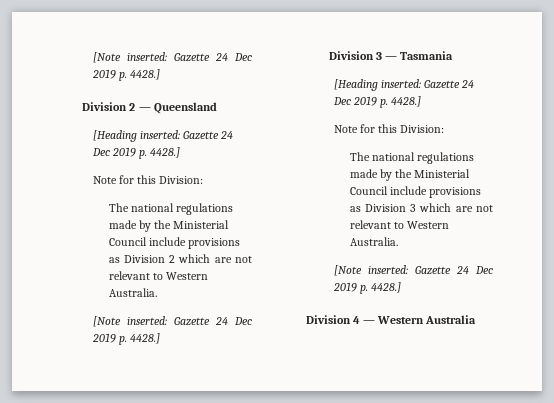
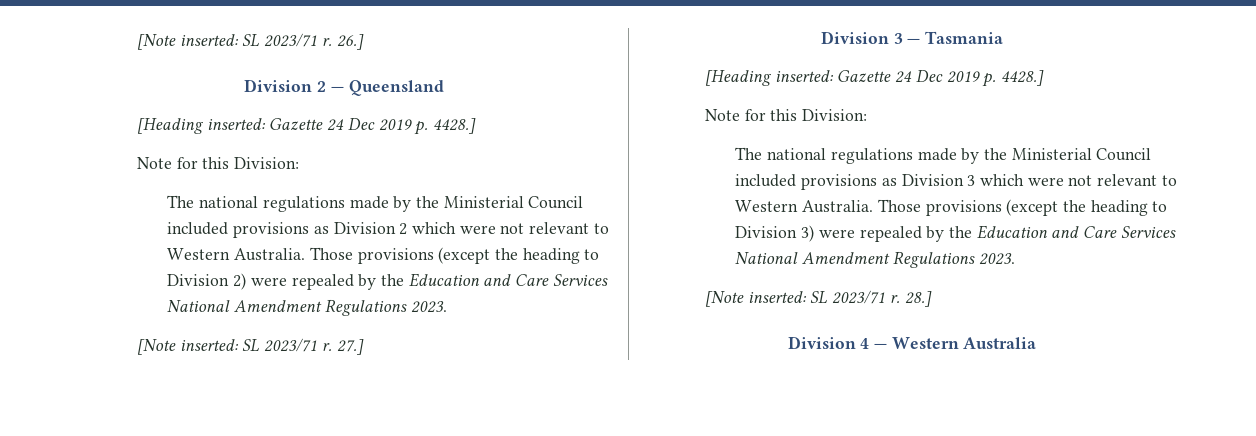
[92,52,252,63] [91,69,161,81] [Note inserted: Gazette 24 Dec 2019 p. 4428.] -> [136,33,364,50] [Note inserted: SL 2023/71 r. 26.]
[148,237,186,246] include -> [167,222,229,235] included
[214,256,252,263] [108,271,208,280] [108,288,157,297] [92,316,252,327] [91,333,161,345] are not relevant to Western Australia. // [Note inserted: Gazette 24 Dec 2019 p. 4428.] -> [459,222,609,234] [167,247,600,264] [167,273,608,290] [167,299,447,316] [136,338,364,355] were not relevant to Western Australia. Those provisions (except the heading to Division 2) were repealed by the Education and Care Services National Amendment Regulations 2023. // [Note inserted: SL 2023/71 r. 27.]
[389,186,427,195] include -> [735,174,797,187] included
[455,205,493,212] [349,220,449,229] [349,237,398,246] [333,265,493,276] [332,282,402,294] are not relevant to Western Australia. // [Note inserted: Gazette 24 Dec 2019 p. 4428.] -> [1027,174,1177,186] [735,199,1168,216] [735,225,1176,242] [735,251,1015,268] [704,290,932,307] were not relevant to Western Australia. Those provisions (except the heading to Division 3) were repealed by the Education and Care Services National Amendment Regulations 2023. // [Note inserted: SL 2023/71 r. 28.]

